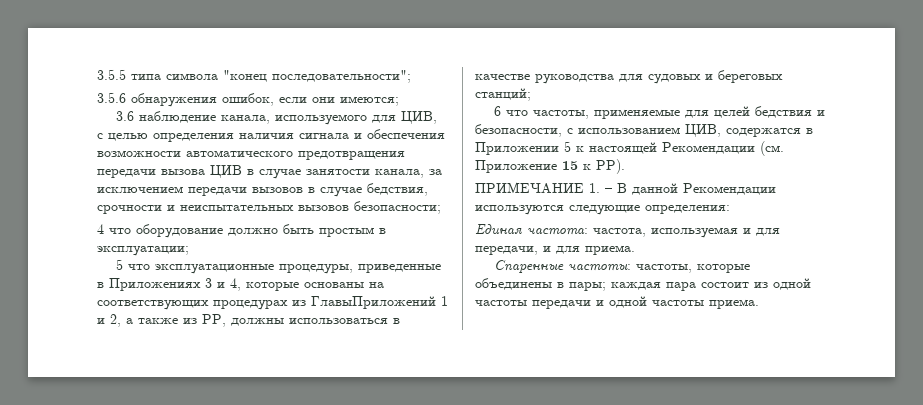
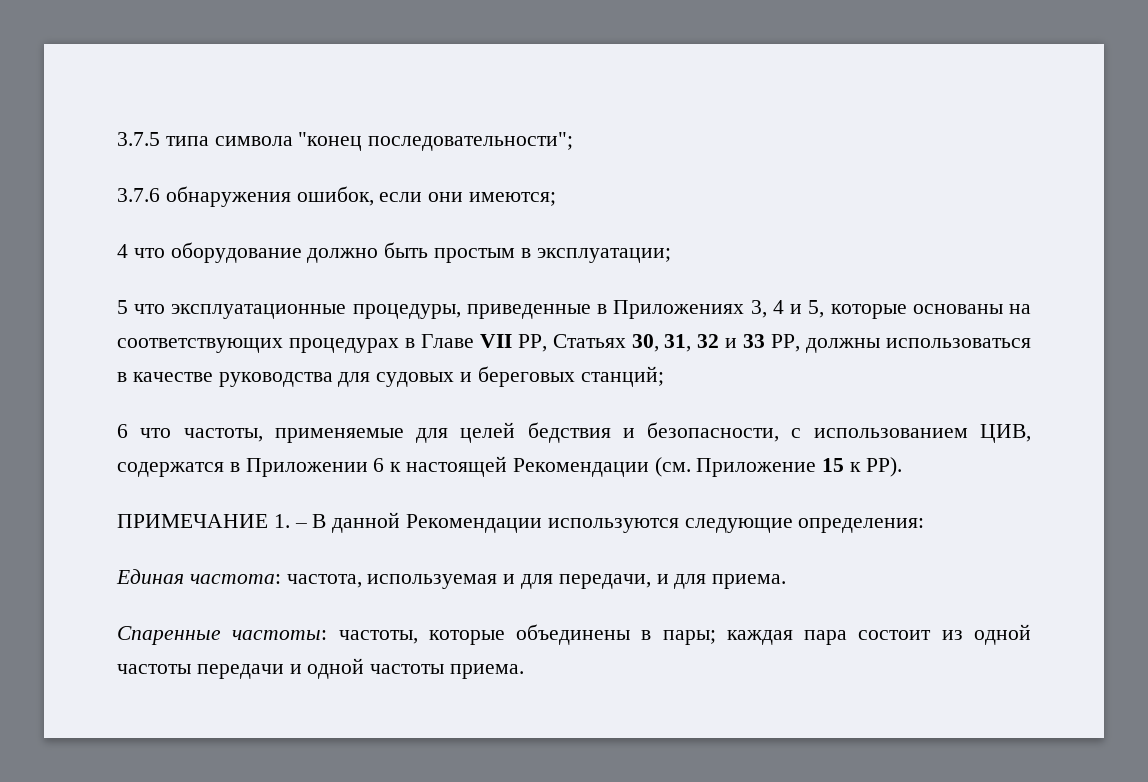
[97,69,126,80] 3.5.5 -> [117,132,160,146] 3.7.5
[97,92,126,103] 3.5.6 -> [117,188,160,202] 3.7.6
[116,111,438,125] [97,129,445,142] [97,150,405,160] [97,165,442,179] [97,183,428,197] [97,201,441,214] // 3.6 наблюдение канала, используемого для ЦИВ, с целью определения наличия сигнала и обеспечения возможности автоматического предотвращения передачи вызова ЦИВ в случае занятости канала, за исключением передачи вызовов в случае бедствия, срочности и неиспытательных вызовов безопасности; -> (557, 199) none
[205,278,241,291] 3 и 4, -> [750,300,825,318] 3, 4 и 5,
[292,296,448,309] [97,314,197,327] из ГлавыПриложений 1 и 2, а также из -> [404,334,766,352] в Главе VII РР, Статьях 30, 31, 32 и 33
[564,141,571,152] 5 -> [373,458,385,472] 6

